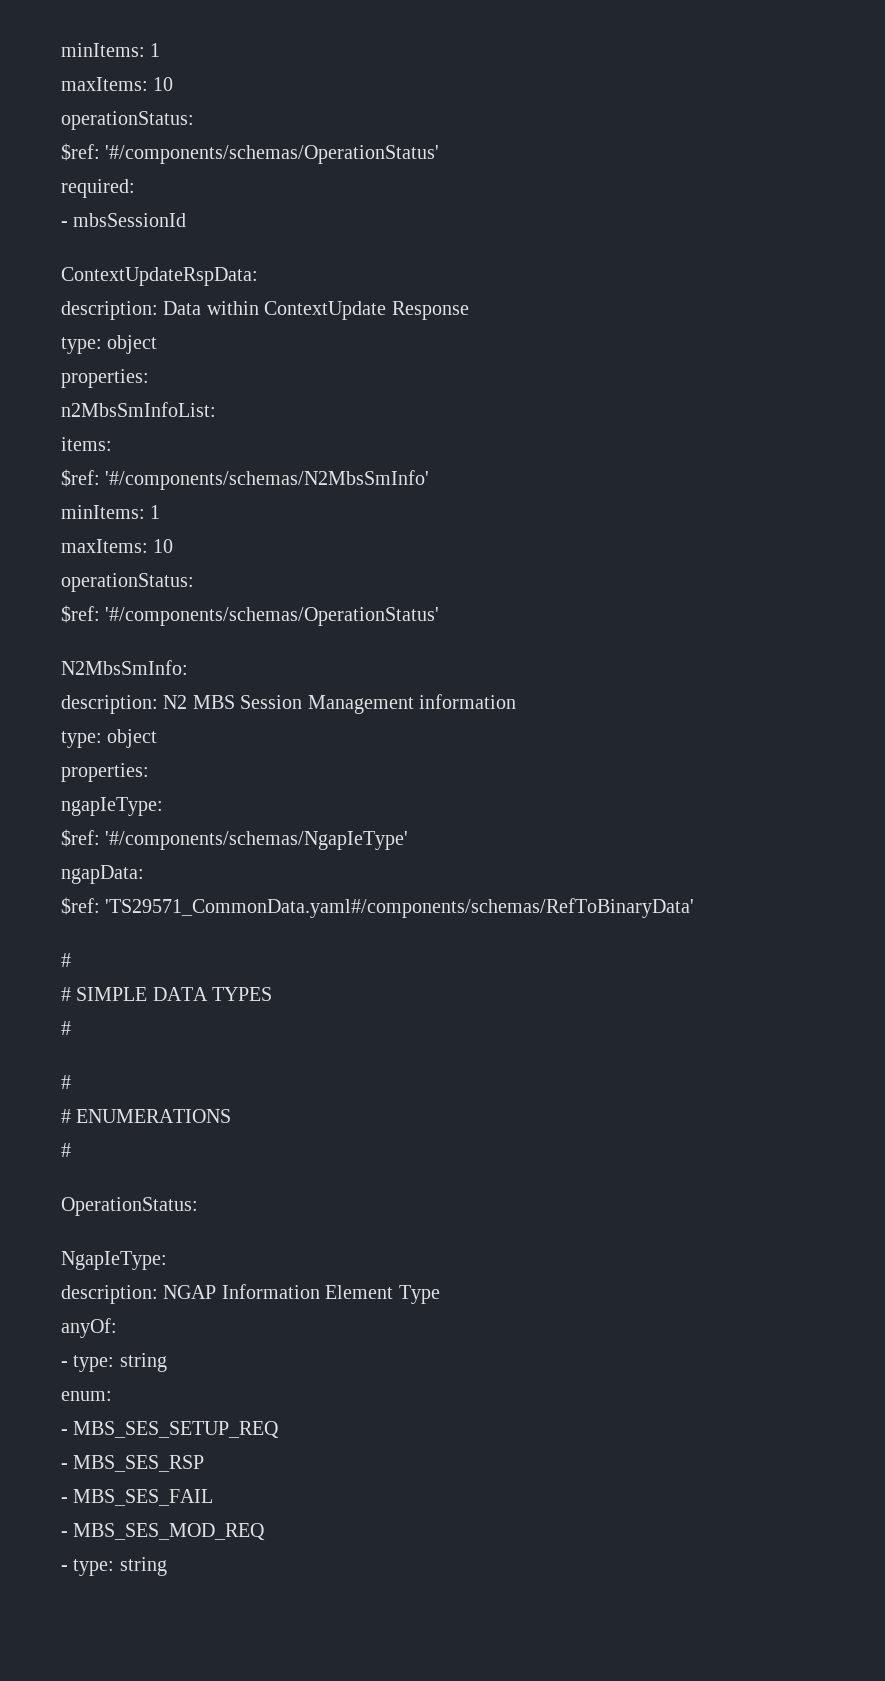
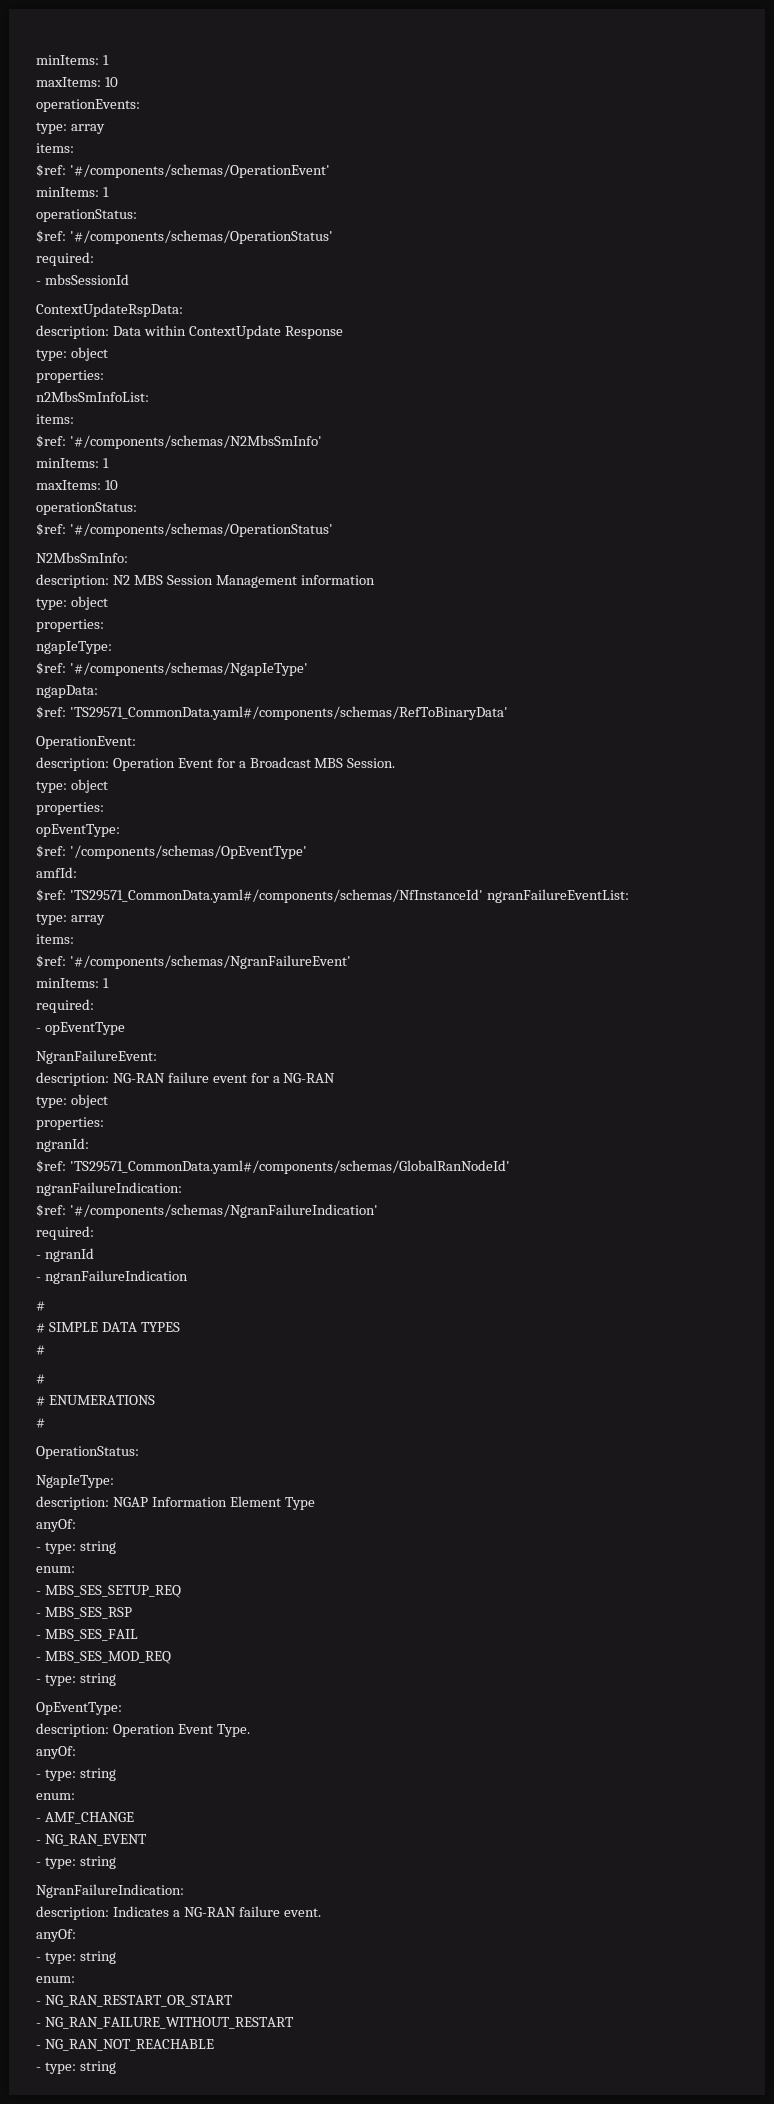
[61,43,161,57] [61,77,174,91] minItems: 1 // maxItems: 10 -> [36,55,109,65] [36,77,118,87] [36,99,140,112] [36,122,105,134] [36,143,74,153] [36,164,330,178] [36,187,109,197] minItems: 1 // maxItems: 10 // operationEvents: // type: array // items: // $ref: '#/components/schemas/OperationEvent' // minItems: 1
(695, 908) none -> [36,736,136,749] [36,757,396,771] [36,779,108,793] [36,802,104,815] [36,824,120,837] [36,845,307,859] [36,867,77,878] [36,889,629,903] [36,913,105,925] [36,934,74,944] [36,955,351,969] [36,978,109,988] [36,999,94,1013] [36,1022,125,1035] [36,1050,157,1064] [36,1072,336,1086] [36,1094,108,1108] [36,1117,104,1130] [36,1138,89,1152] [36,1160,510,1174] [36,1182,182,1196] [36,1204,378,1218] [36,1226,94,1240] [36,1248,94,1262] [36,1270,188,1284] // OperationEvent: // description: Operation Event for a Broadcast MBS Session. // type: object // properties: // opEventType: // $ref: '/components/schemas/OpEventType' // amfId: // $ref: 'TS29571_CommonData.yaml#/components/schemas/NfInstanceId' ngranFailureEventList: // type: array // items: // $ref: '#/components/schemas/NgranFailureEvent' // minItems: 1 // required: // - opEventType // NgranFailureEvent: // description: NG-RAN failure event for a NG-RAN // type: object // properties: // ngranId: // $ref: 'TS29571_CommonData.yaml#/components/schemas/GlobalRanNodeId' // ngranFailureIndication: // $ref: '#/components/schemas/NgranFailureIndication' // required: // - ngranId // - ngranFailureIndication
(167, 1566) none -> [36,1702,122,1715] [36,1723,250,1737] [36,1746,76,1759] [36,1768,116,1781] [36,1793,75,1800] [36,1812,134,1824] [36,1834,147,1846] [36,1856,116,1869] [36,1884,184,1898] [36,1906,321,1920] [36,1929,76,1942] [36,1951,116,1964] [36,1976,75,1983] [36,1995,233,2007] [36,2017,294,2029] [36,2039,214,2051] [36,2061,116,2074] // OpEventType: // description: Operation Event Type. // anyOf: // - type: string // enum: // - AMF_CHANGE // - NG_RAN_EVENT // - type: string // NgranFailureIndication: // description: Indicates a NG-RAN failure event. // anyOf: // - type: string // enum: // - NG_RAN_RESTART_OR_START // - NG_RAN_FAILURE_WITHOUT_RESTART // - NG_RAN_NOT_REACHABLE // - type: string

